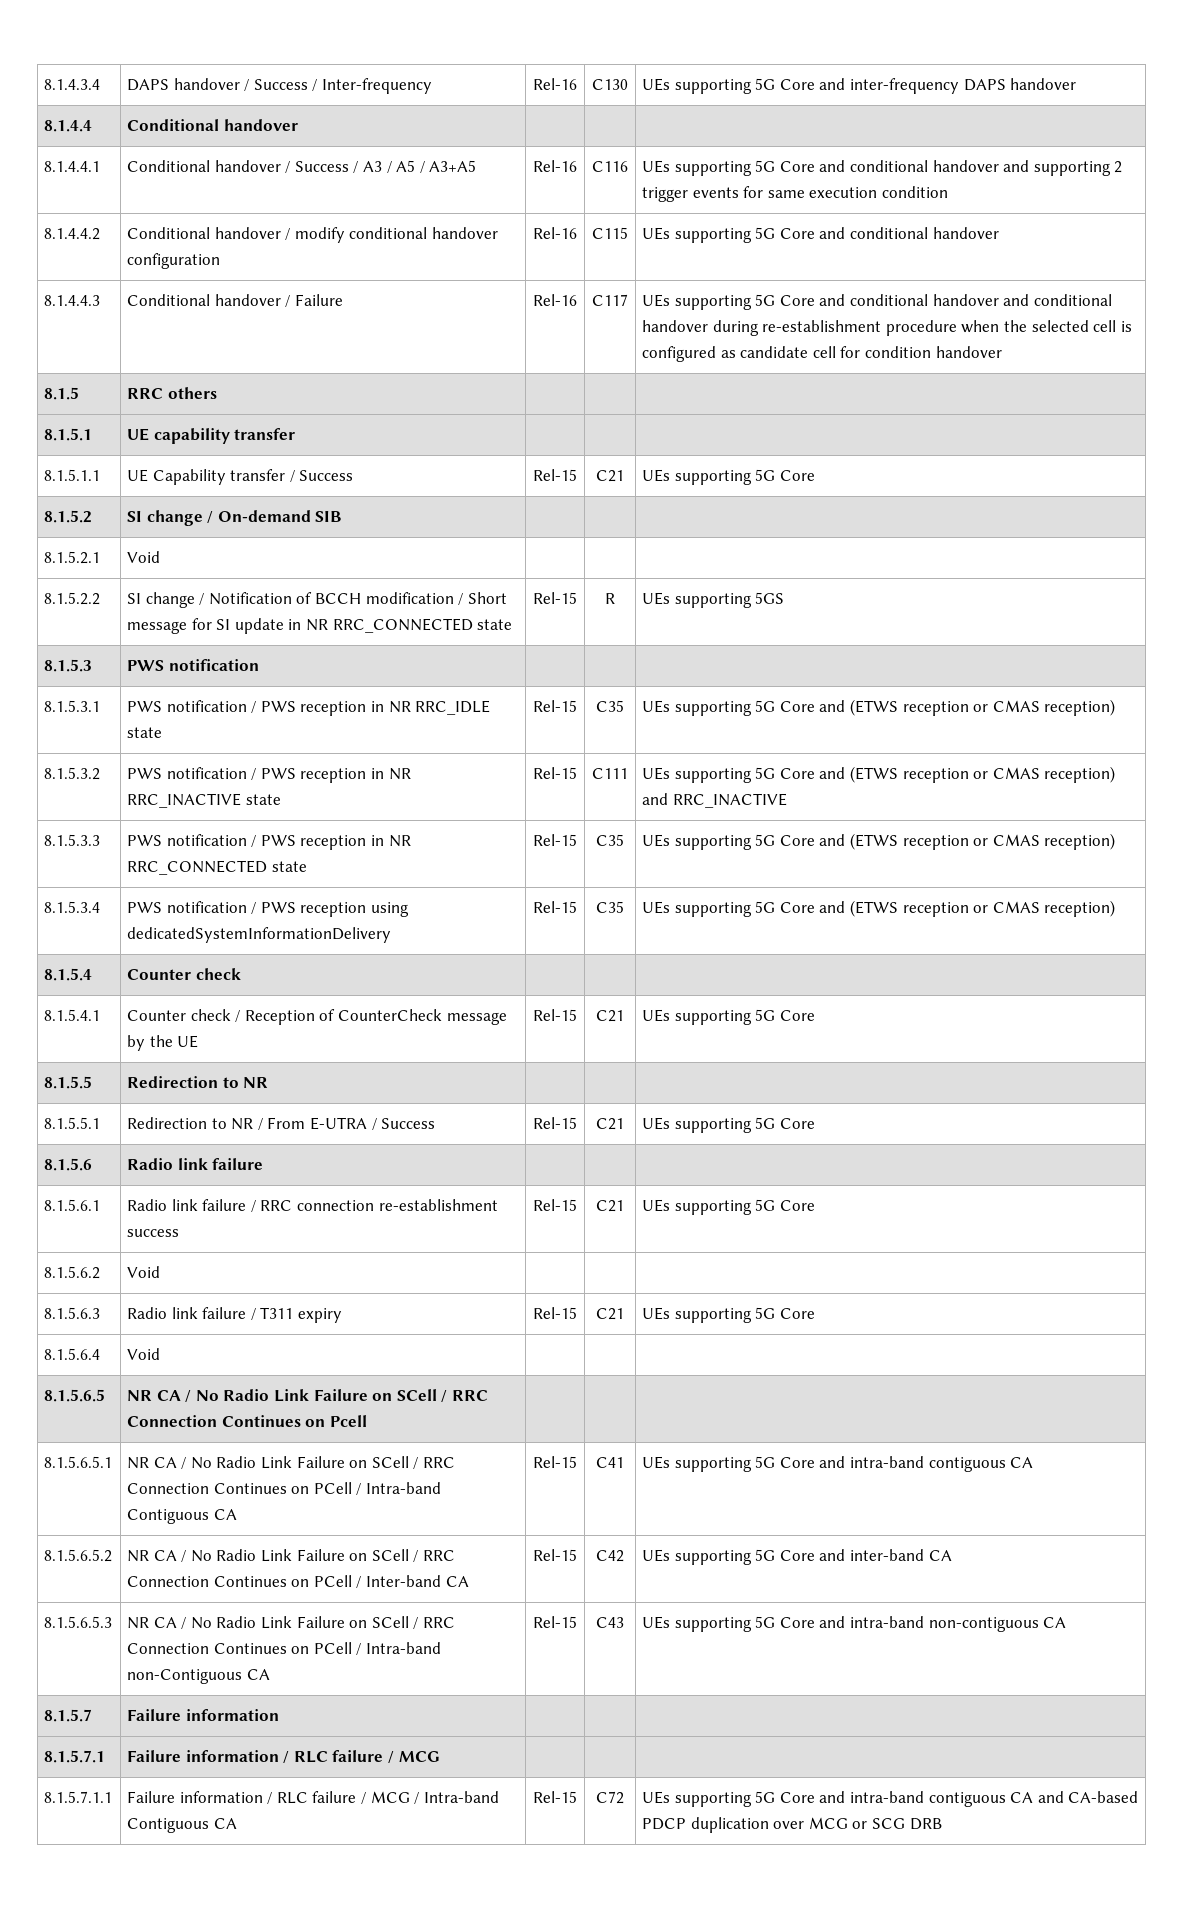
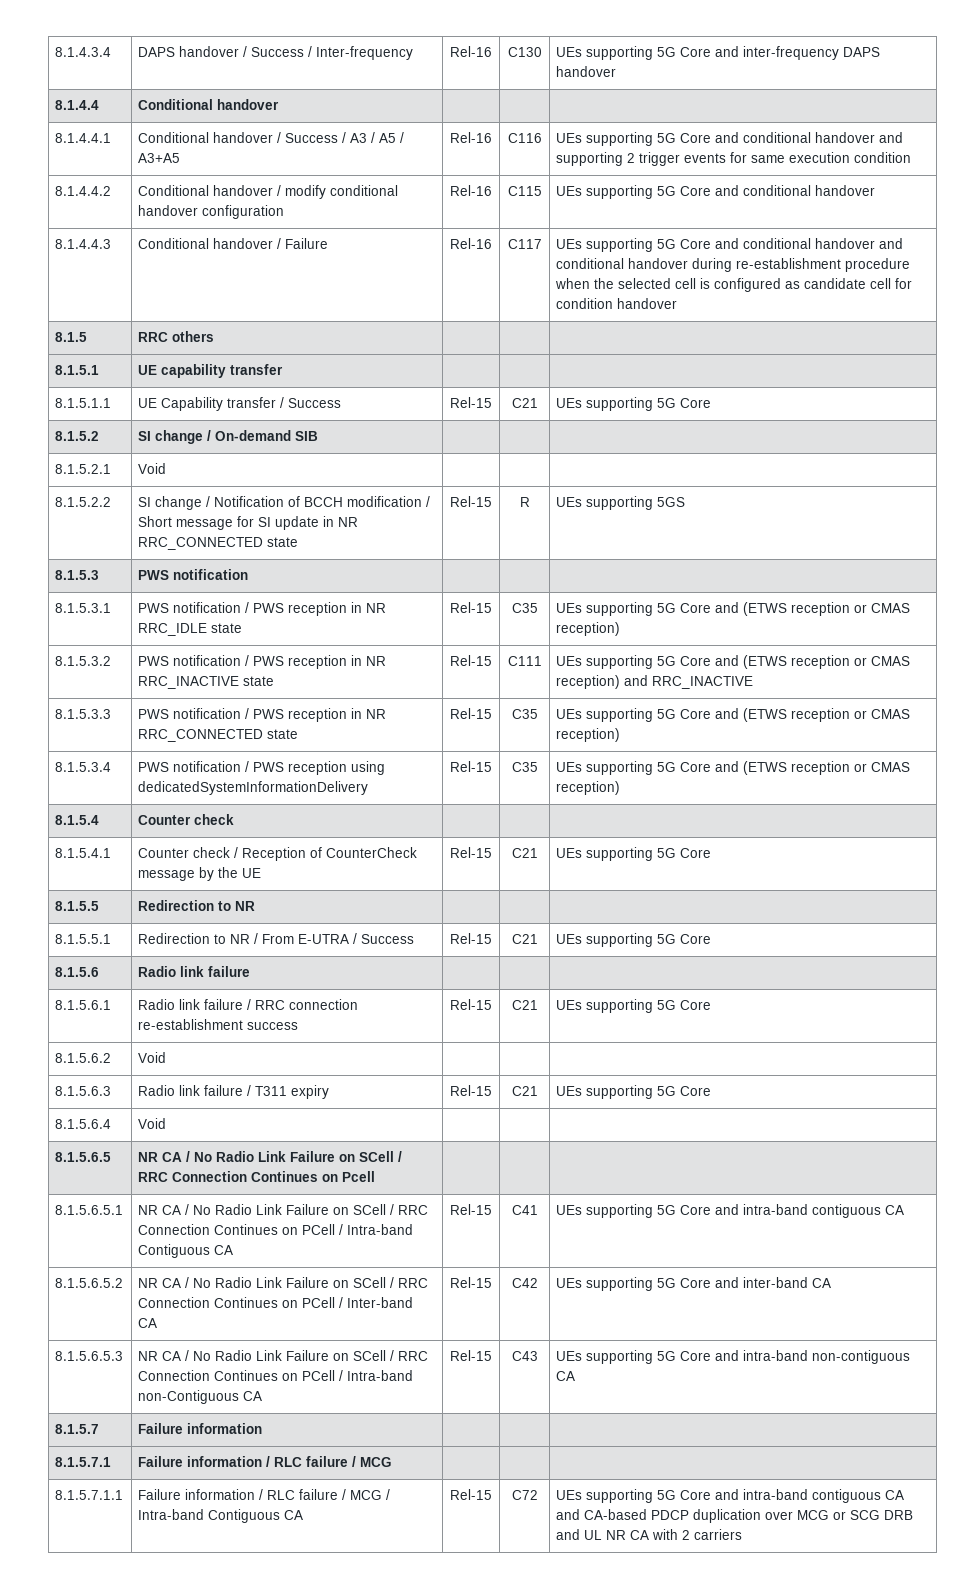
(942, 1824) none -> [556,1529,743,1540] and UL NR CA with 2 carriers

